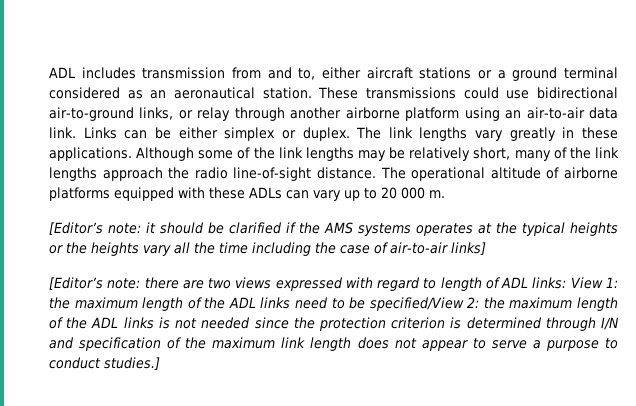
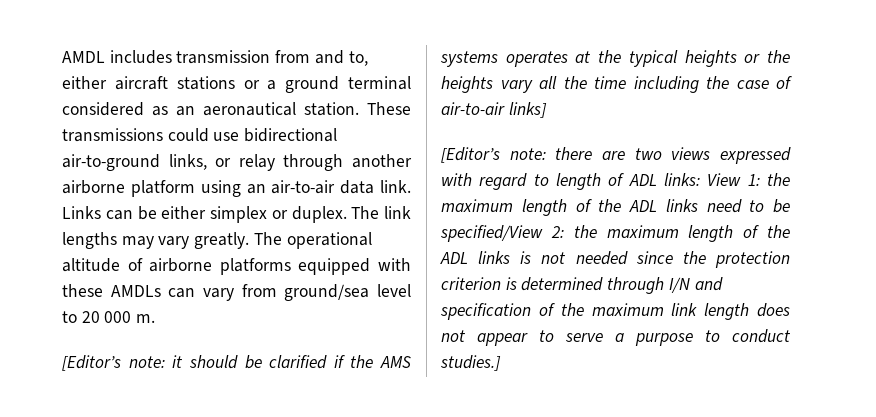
[49,67,75,78] ADL -> [62,51,105,63] AMDL
[475,127,619,141] [49,147,619,161] [49,167,376,181] vary greatly in these applications. Although some of the link lengths may be relatively short, many of the link lengths approach the radio line-of-sight distance. -> [121,232,250,249] may vary greatly.
[249,187,282,199] ADLs -> [110,285,161,297] AMDLs
[344,190,360,201] up -> [241,284,411,301] from ground/sea level

